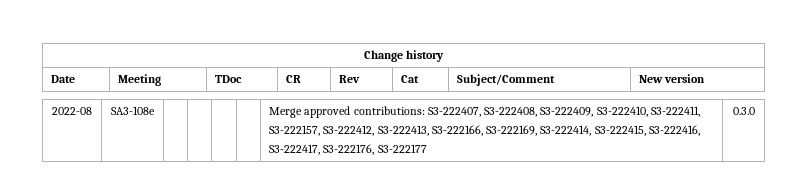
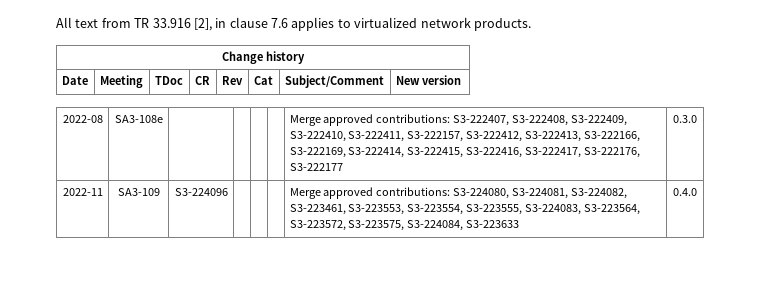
(363, 56) none -> [56,17,531,31] All text from TR 33.916 [2], in clause 7.6 applies to virtualized network products. //
(755, 111) none -> [62,188,103,196] [117,188,160,196] [174,188,228,196] [289,187,628,199] [289,204,641,215] [289,220,520,231] [673,188,697,196] // 2022-11 | SA3-109 | S3-224096 | | | | Merge approved contributions: S3-224080, S3-224081, S3-224082, S3-223461, S3-223553, S3-223554, S3-223555, S3-224083, S3-223564, S3-223572, S3-223575, S3-224084, S3-223633 | 0.4.0

